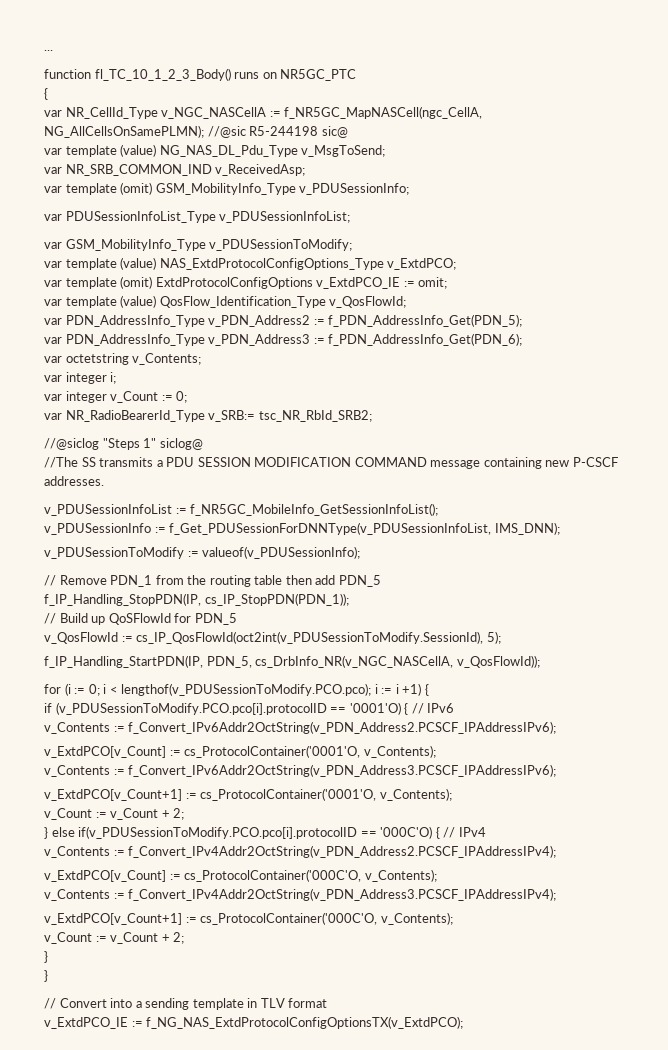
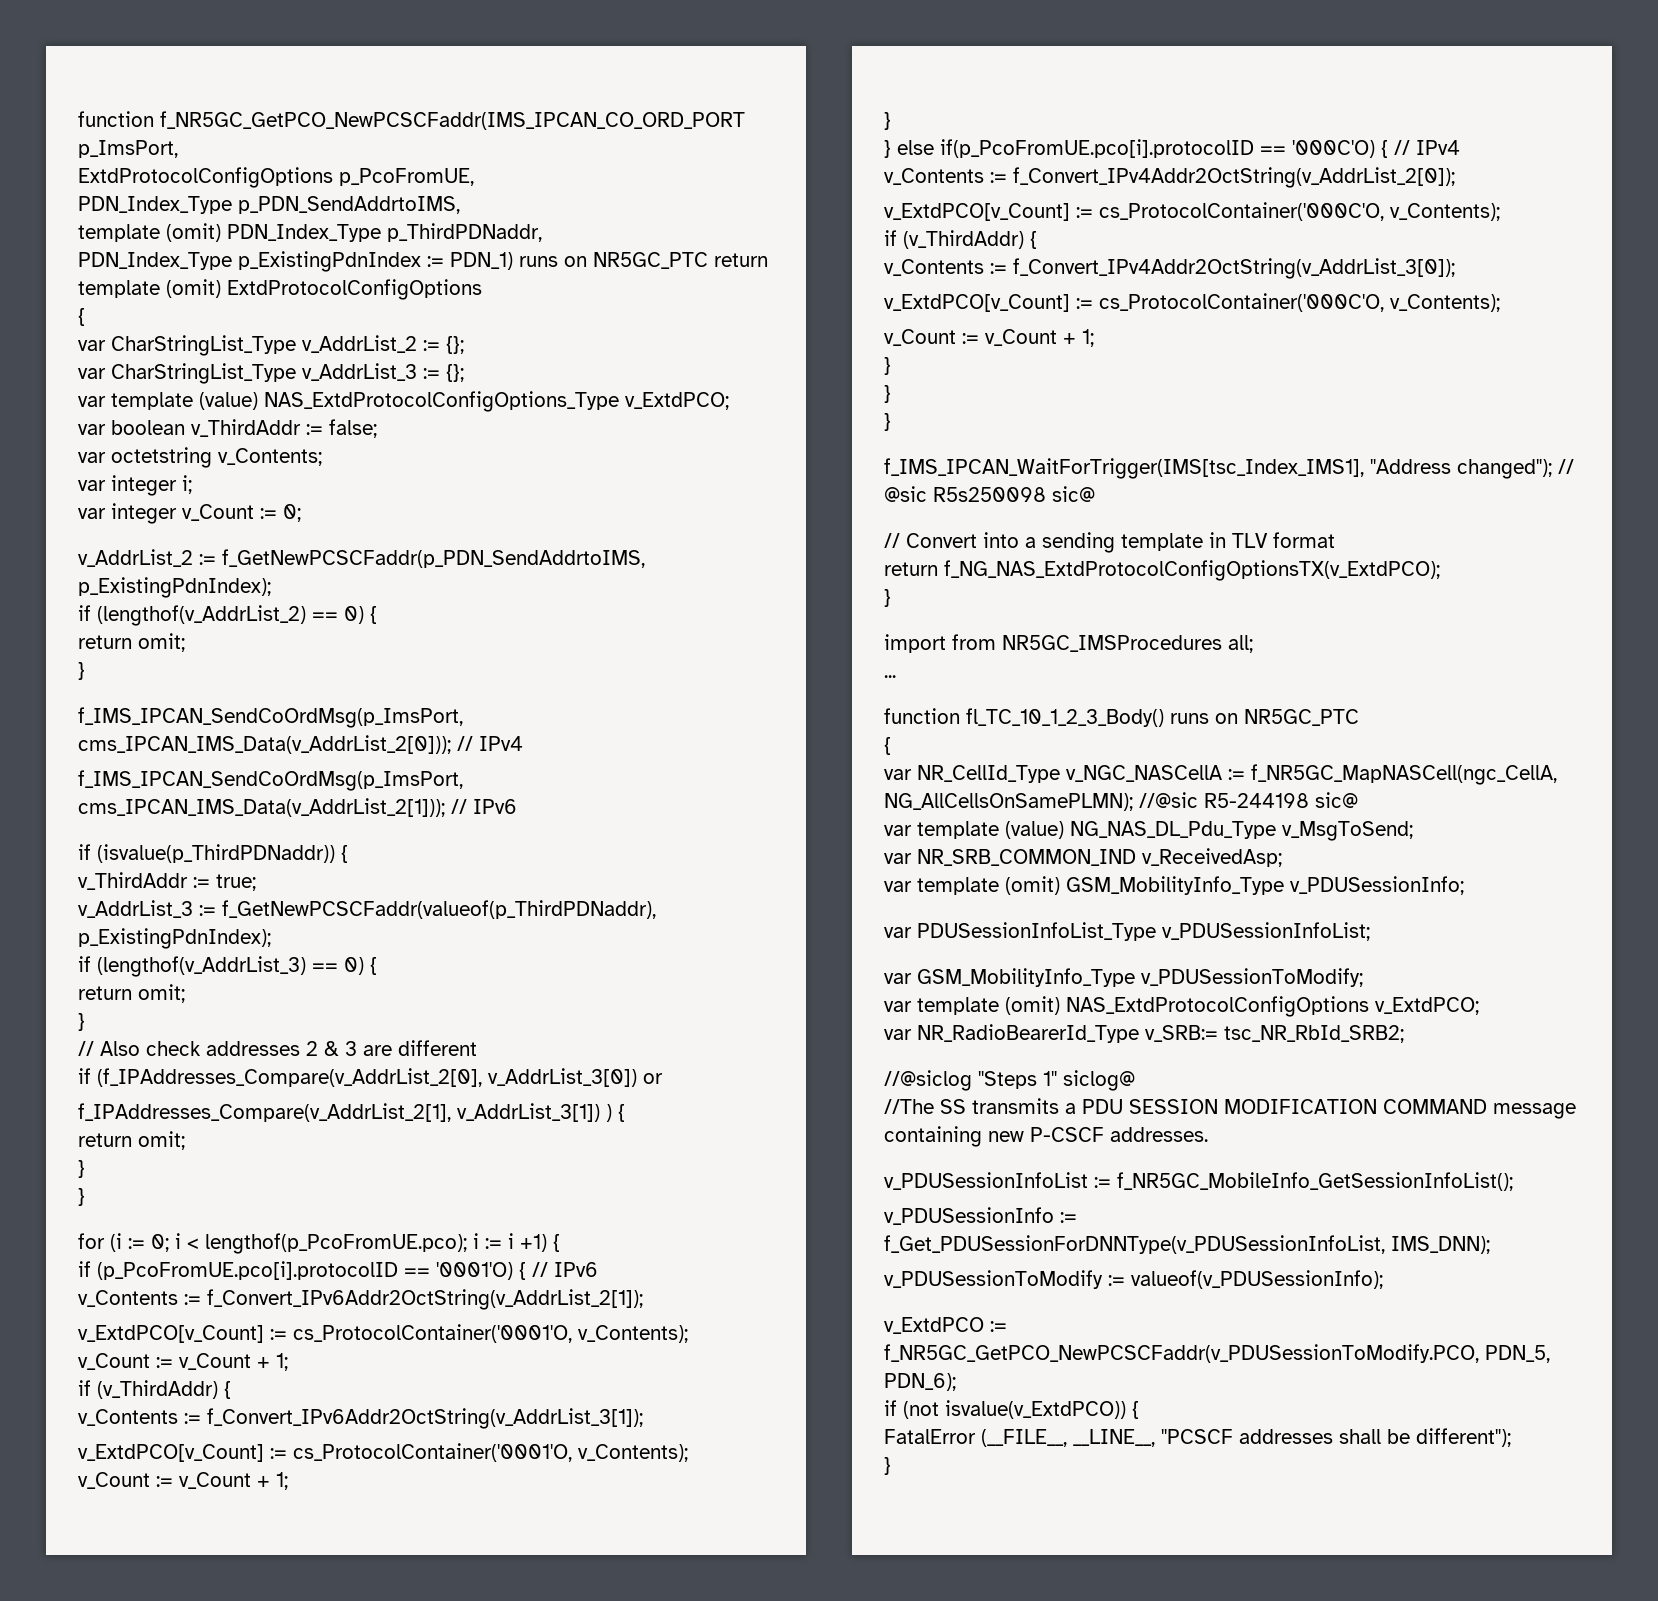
(44, 50) none -> [78,111,745,130] [78,140,178,158] [78,167,474,188] [78,196,460,214] [78,223,542,242] [78,251,768,272] [78,279,482,300] [78,308,85,326] [78,335,464,356] [78,363,464,384] [78,391,729,412] [78,419,377,438] [78,447,322,468] [78,475,192,496] [78,503,301,524] [78,549,645,568] [78,577,271,598] [78,605,377,626] [78,633,185,652] [78,662,85,680] [78,707,463,728] [78,735,523,754] [78,770,463,791] [78,798,517,817] [78,844,348,863] [78,872,256,891] [78,900,656,919] [78,928,271,949] [78,956,377,977] [78,984,185,1003] [78,1013,85,1031] [78,1040,477,1056] [78,1068,663,1087] [78,1103,625,1122] [78,1131,185,1150] [78,1160,85,1178] [78,1188,85,1206] [78,1233,560,1254] [78,1261,598,1280] [78,1289,643,1310] [78,1324,688,1343] [78,1353,288,1371] [78,1380,231,1399] [78,1408,643,1429] [78,1443,688,1462] [78,1472,288,1490] [884,112,891,130] [884,139,1460,158] [884,167,1455,188] [884,202,1500,221] [884,230,1037,249] [884,258,1455,279] [884,293,1500,312] [884,329,1094,347] [884,357,891,375] [884,385,891,403] [884,413,891,431] [884,458,1574,479] [884,486,1095,502] [884,532,1335,553] [884,560,1440,581] [884,589,891,607] [884,634,1253,653] function f_NR5GC_GetPCO_NewPCSCFaddr(IMS_IPCAN_CO_ORD_PORT p_ImsPort, // ExtdProtocolConfigOptions p_PcoFromUE, // PDN_Index_Type p_PDN_SendAddrtoIMS, // template (omit) PDN_Index_Type p_ThirdPDNaddr, // PDN_Index_Type p_ExistingPdnIndex := PDN_1) runs on NR5GC_PTC return template (omit) ExtdProtocolConfigOptions // { // var CharStringList_Type v_AddrList_2 := {}; // var CharStringList_Type v_AddrList_3 := {}; // var template (value) NAS_ExtdProtocolConfigOptions_Type v_ExtdPCO; // var boolean v_ThirdAddr := false; // var octetstring v_Contents; // var integer i; // var integer v_Count := 0; // v_AddrList_2 := f_GetNewPCSCFaddr(p_PDN_SendAddrtoIMS, p_ExistingPdnIndex); // if (lengthof(v_AddrList_2) == 0) { // return omit; // } // f_IMS_IPCAN_SendCoOrdMsg(p_ImsPort, cms_IPCAN_IMS_Data(v_AddrList_2[0])); // IPv4 // f_IMS_IPCAN_SendCoOrdMsg(p_ImsPort, cms_IPCAN_IMS_Data(v_AddrList_2[1])); // IPv6 // if (isvalue(p_ThirdPDNaddr)) { // v_ThirdAddr := true; // v_AddrList_3 := f_GetNewPCSCFaddr(valueof(p_ThirdPDNaddr), p_ExistingPdnIndex); // if (lengthof(v_AddrList_3) == 0) { // return omit; // } // // Also check addresses 2 & 3 are different // if (f_IPAddresses_Compare(v_AddrList_2[0], v_AddrList_3[0]) or // f_IPAddresses_Compare(v_AddrList_2[1], v_AddrList_3[1]) ) { // return omit; // } // } // for (i := 0; i < lengthof(p_PcoFromUE.pco); i := i +1) { // if (p_PcoFromUE.pco[i].protocolID == '0001'O) { // IPv6 // v_Contents := f_Convert_IPv6Addr2OctString(v_AddrList_2[1]); // v_ExtdPCO[v_Count] := cs_ProtocolContainer('0001'O, v_Contents); // v_Count := v_Count + 1; // if (v_ThirdAddr) { // v_Contents := f_Convert_IPv6Addr2OctString(v_AddrList_3[1]); // v_ExtdPCO[v_Count] := cs_ProtocolContainer('0001'O, v_Contents); // v_Count := v_Count + 1; // } // } else if(p_PcoFromUE.pco[i].protocolID == '000C'O) { // IPv4 // v_Contents := f_Convert_IPv4Addr2OctString(v_AddrList_2[0]); // v_ExtdPCO[v_Count] := cs_ProtocolContainer('000C'O, v_Contents); // if (v_ThirdAddr) { // v_Contents := f_Convert_IPv4Addr2OctString(v_AddrList_3[0]); // v_ExtdPCO[v_Count] := cs_ProtocolContainer('000C'O, v_Contents); // v_Count := v_Count + 1; // } // } // } // f_IMS_IPCAN_WaitForTrigger(IMS[tsc_Index_IMS1], "Address changed"); // @sic R5s250098 sic@ // // Convert into a sending template in TLV format // return f_NG_NAS_ExtdProtocolConfigOptionsTX(v_ExtdPCO); // } // import from NR5GC_IMSProcedures all; //
[120,257,457,270] [44,276,448,289] [44,295,407,308] [44,314,523,327] [44,333,523,346] [44,353,202,365] [44,372,117,384] [44,391,188,403] (value) NAS_ExtdProtocolConfigOptions_Type v_ExtdPCO; // var template (omit) ExtdProtocolConfigOptions v_ExtdPCO_IE := omit; // var template (value) QosFlow_Identification_Type v_QosFlowId; // var PDN_AddressInfo_Type v_PDN_Address2 := f_PDN_AddressInfo_Get(PDN_5); // var PDN_AddressInfo_Type v_PDN_Address3 := f_PDN_AddressInfo_Get(PDN_6); // var octetstring v_Contents; // var integer i; // var integer v_Count := 0; -> [1005,996,1479,1017] (omit) NAS_ExtdProtocolConfigOptions v_ExtdPCO;
[44,575,381,587] [44,593,349,606] [44,613,237,625] [44,631,501,644] [44,655,540,668] [44,683,429,696] [44,702,455,715] [44,721,557,734] [44,745,436,758] [44,764,557,777] [44,788,452,801] [44,808,185,820] [44,826,486,839] [44,845,557,858] [44,869,437,882] [44,888,557,901] [44,912,453,925] [44,932,185,944] [44,951,48,963] [44,970,48,982] [44,998,328,1010] [44,1016,464,1029] // Remove PDN_1 from the routing table then add PDN_5 // f_IP_Handling_StopPDN(IP, cs_IP_StopPDN(PDN_1)); // // Build up QoSFlowId for PDN_5 // v_QosFlowId := cs_IP_QosFlowId(oct2int(v_PDUSessionToModify.SessionId), 5); // f_IP_Handling_StartPDN(IP, PDN_5, cs_DrbInfo_NR(v_NGC_NASCellA, v_QosFlowId)); // for (i := 0; i < lengthof(v_PDUSessionToModify.PCO.pco); i := i +1) { // if (v_PDUSessionToModify.PCO.pco[i].protocolID == '0001'O) { // IPv6 // v_Contents := f_Convert_IPv6Addr2OctString(v_PDN_Address2.PCSCF_IPAddressIPv6); // v_ExtdPCO[v_Count] := cs_ProtocolContainer('0001'O, v_Contents); // v_Contents := f_Convert_IPv6Addr2OctString(v_PDN_Address3.PCSCF_IPAddressIPv6); // v_ExtdPCO[v_Count+1] := cs_ProtocolContainer('0001'O, v_Contents); // v_Count := v_Count + 2; // } else if(v_PDUSessionToModify.PCO.pco[i].protocolID == '000C'O) { // IPv4 // v_Contents := f_Convert_IPv4Addr2OctString(v_PDN_Address2.PCSCF_IPAddressIPv4); // v_ExtdPCO[v_Count] := cs_ProtocolContainer('000C'O, v_Contents); // v_Contents := f_Convert_IPv4Addr2OctString(v_PDN_Address3.PCSCF_IPAddressIPv4); // v_ExtdPCO[v_Count+1] := cs_ProtocolContainer('000C'O, v_Contents); // v_Count := v_Count + 2; // } // } // // Convert into a sending template in TLV format // v_ExtdPCO_IE := f_NG_NAS_ExtdProtocolConfigOptionsTX(v_ExtdPCO); -> [884,1317,1007,1334] [884,1344,1550,1363] [884,1373,956,1391] [884,1400,1139,1419] [884,1428,1511,1447] [884,1457,891,1475] v_ExtdPCO := f_NR5GC_GetPCO_NewPCSCFaddr(v_PDUSessionToModify.PCO, PDN_5, PDN_6); // if (not isvalue(v_ExtdPCO)) { // FatalError (__FILE__, __LINE__, "PCSCF addresses shall be different"); // }

